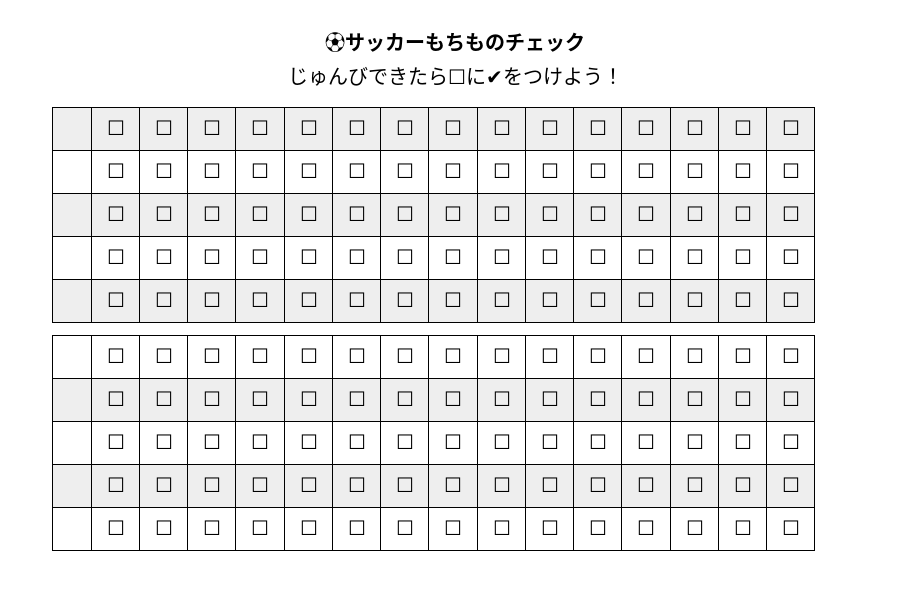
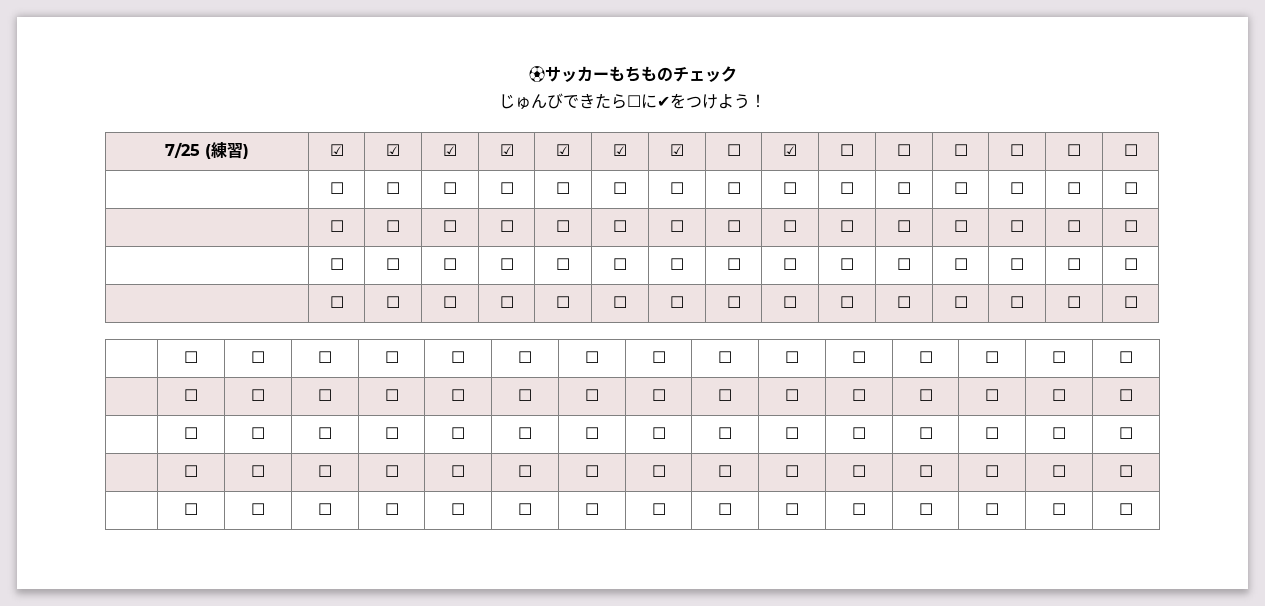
[106,120,125,135] [154,120,173,135] [202,120,221,135] [251,120,269,135] [299,120,318,135] [347,120,366,135] [395,120,414,135] [444,120,462,135] [492,120,511,135] | ☐ | ☐ | ☐ | ☐ | ☐ | ☐ | ☐ | ☐ | ☐ -> [165,141,249,159] [329,144,344,156] [386,144,400,156] [443,144,457,156] [499,144,514,156] [556,144,570,156] [613,144,627,156] [670,144,684,156] [726,144,741,156] [783,144,797,156] 7/25 (練習) | ☑ | ☑ | ☑ | ☑ | ☑ | ☑ | ☑ | ☐ | ☑

